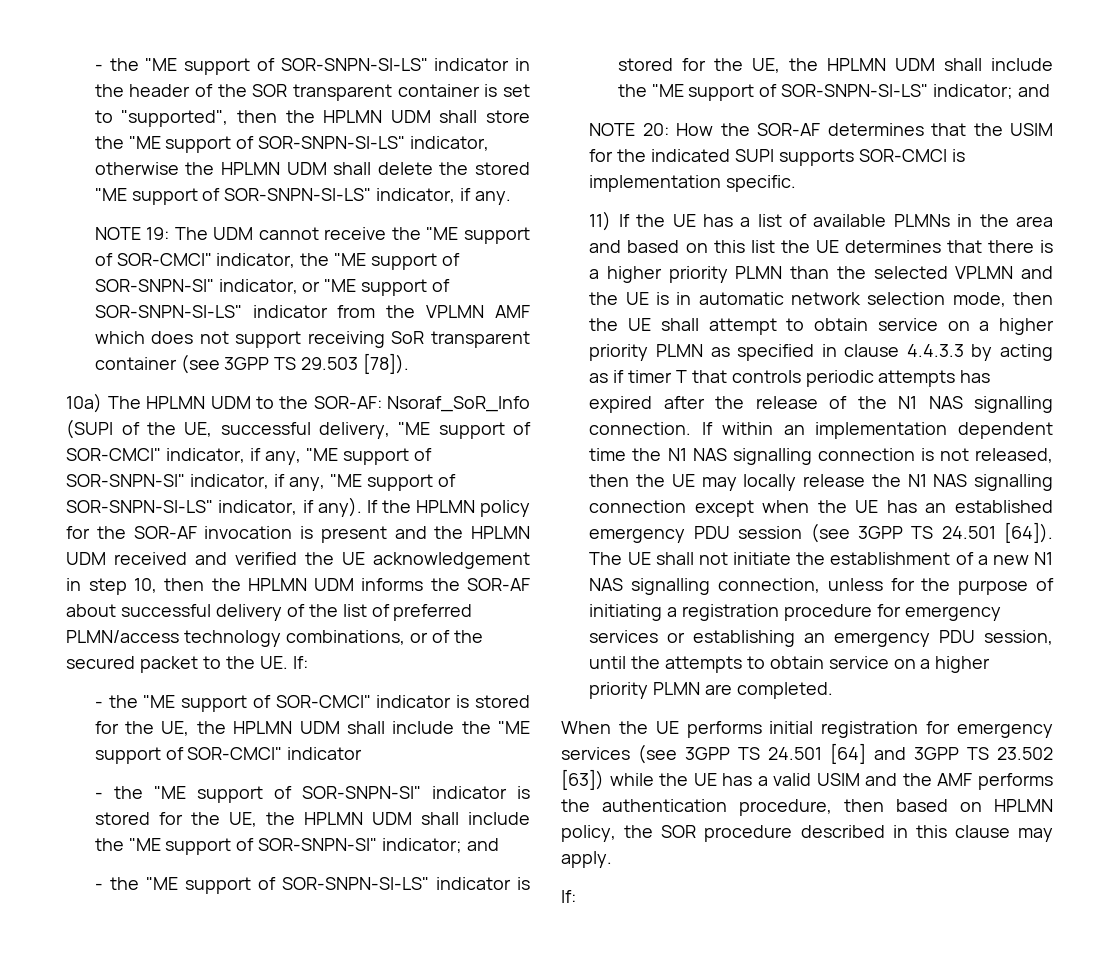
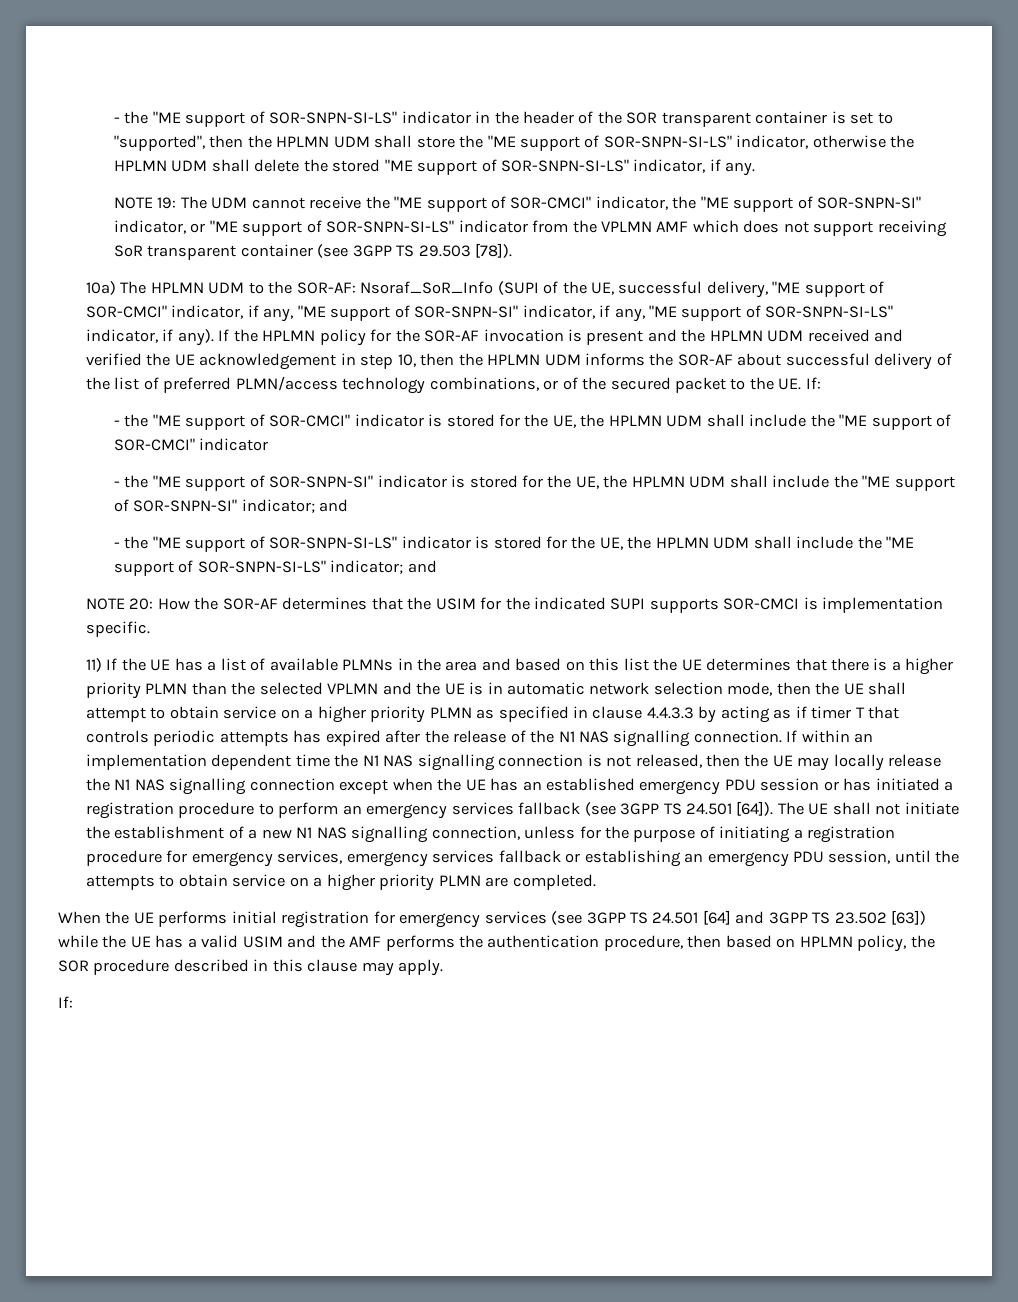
(803, 532) none -> [823,778,954,791] [85,802,581,819] or has initiated a registration procedure to perform an emergency services fallback
[589,630,659,643] services -> [277,850,561,867] services, emergency services fallback

